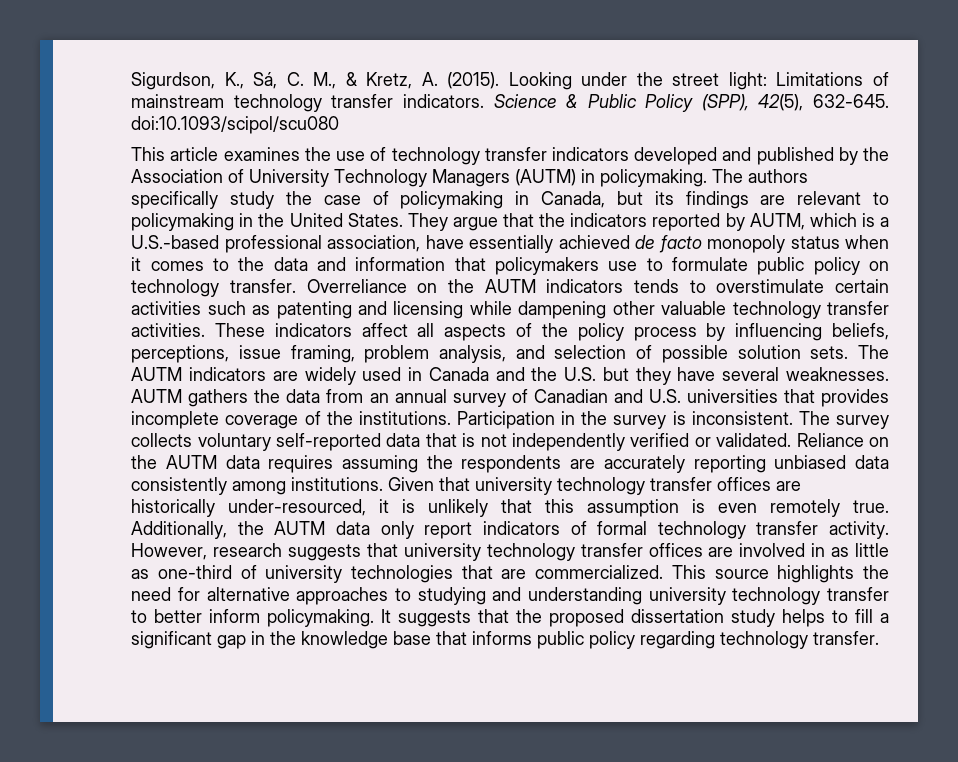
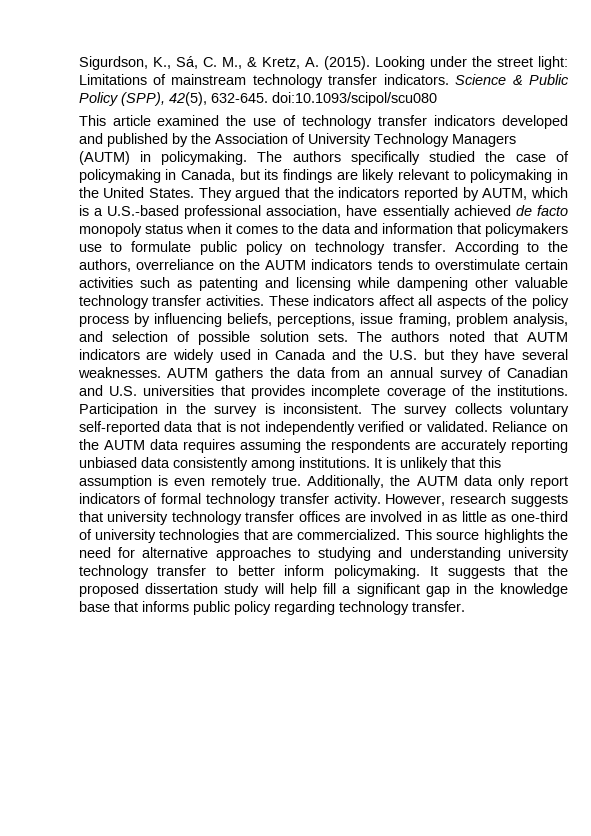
[223,147,300,161] examines -> [157,115,220,126] examined
[230,191,275,209] study -> [429,151,476,162] studied
(786, 200) none -> [362,169,395,183] likely
[452,217,498,231] argue -> [235,187,281,201] argued
[306,279,407,293] Overreliance -> [454,241,569,255] [78,259,214,272] According to the authors, overreliance
(889, 352) none -> [391,331,518,342] authors noted that
[388,477,802,495] [131,499,390,517] Given that university technology transfer offices are historically under-resourced, it -> [373,458,382,468] It
[782,609,849,627] helps to -> [263,583,317,597] will help

